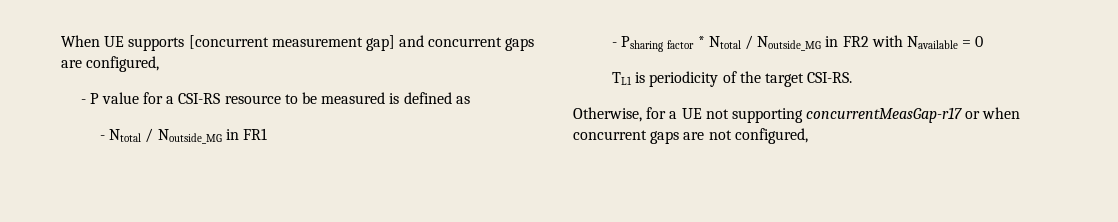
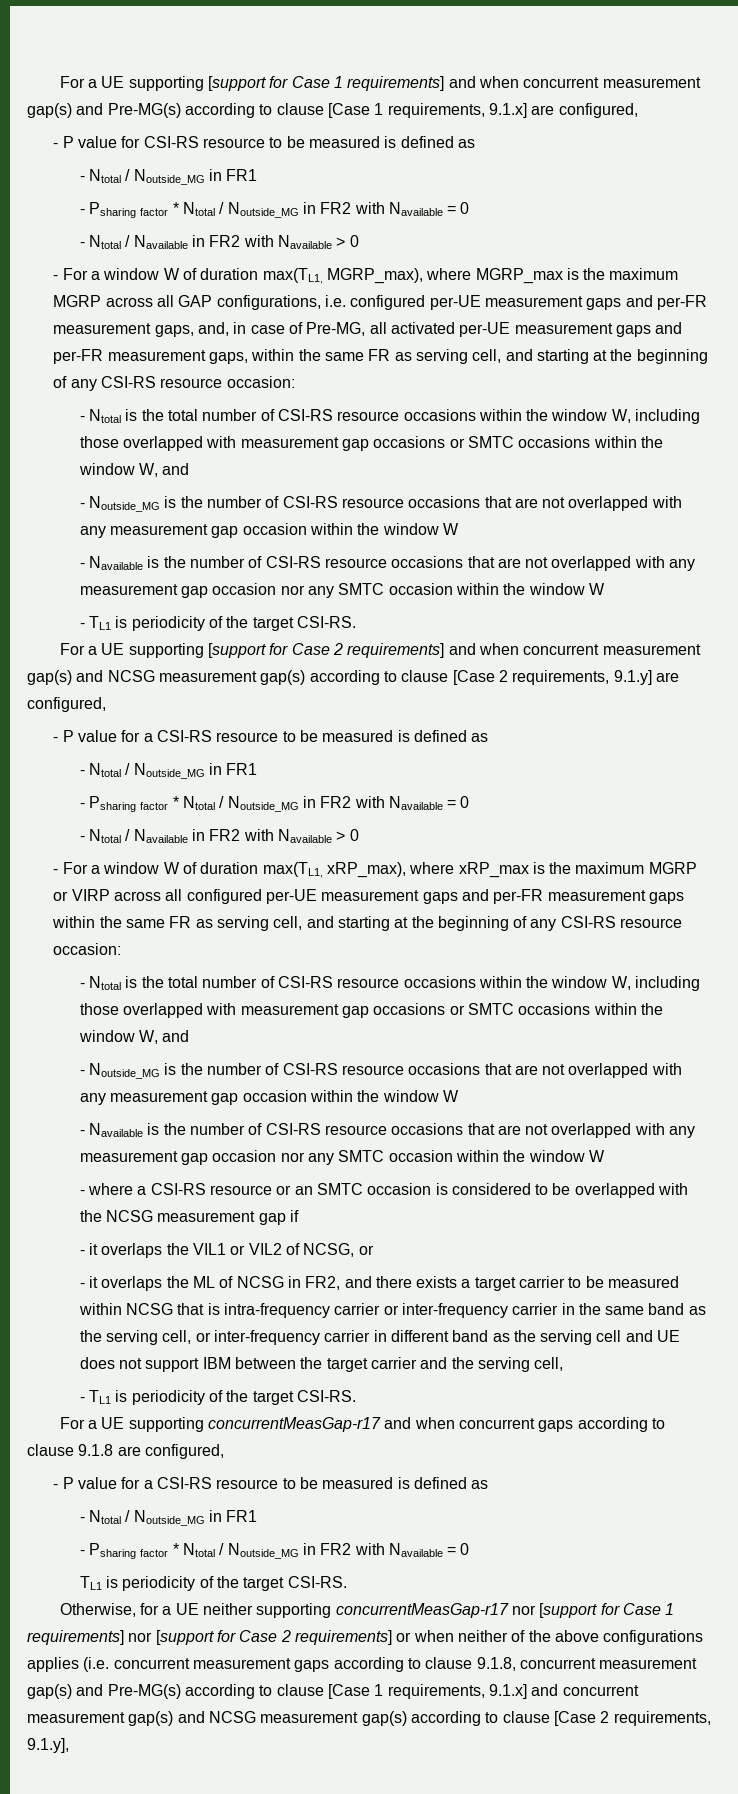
[61,35,535,51] When UE supports [concurrent measurement gap] and concurrent gaps -> [59,76,701,91] [27,103,638,118] [53,136,475,148] [79,169,258,185] [79,202,470,218] [79,235,359,249] [53,268,679,284] [53,295,707,310] [53,322,683,337] [53,349,708,364] [53,376,295,391] [79,409,701,424] [79,436,663,451] [78,463,190,477] [79,496,682,512] [79,523,459,538] [79,556,696,571] [79,583,605,598] [79,616,356,631] [59,643,701,658] [27,670,679,685] [27,697,106,712] [53,730,489,742] [79,763,258,779] [79,796,470,812] [79,829,359,843] [53,862,697,878] [53,889,684,904] [52,916,683,931] [53,943,122,955] [79,976,701,991] [79,1003,663,1018] [78,1030,190,1044] [79,1063,682,1079] [79,1090,459,1105] [79,1123,696,1138] [79,1150,605,1165] [79,1183,689,1198] [79,1210,299,1225] [79,1243,374,1258] [79,1276,680,1291] [78,1303,706,1318] [79,1330,681,1345] [79,1357,564,1372] [79,1390,356,1405] [59,1417,665,1432] [27,1444,114,1456] For a UE supporting [support for Case 1 requirements] and when concurrent measurement gap(s) and Pre-MG(s) according to clause [Case 1 requirements, 9.1.x] are configured, // - P value for CSI-RS resource to be measured is defined as // - Ntotal / Noutside_MG in FR1 // - Psharing factor * Ntotal / Noutside_MG in FR2 with Navailable = 0 // - Ntotal / Navailable in FR2 with Navailable > 0 // - For a window W of duration max(TL1, MGRP_max), where MGRP_max is the maximum MGRP across all GAP configurations, i.e. configured per-UE measurement gaps and per-FR measurement gaps, and, in case of Pre-MG, all activated per-UE measurement gaps and per-FR measurement gaps, within the same FR as serving cell, and starting at the beginning of any CSI-RS resource occasion: // - Ntotal is the total number of CSI-RS resource occasions within the window W, including those overlapped with measurement gap occasions or SMTC occasions within the window W, and // - Noutside_MG is the number of CSI-RS resource occasions that are not overlapped with any measurement gap occasion within the window W // - Navailable is the number of CSI-RS resource occasions that are not overlapped with any measurement gap occasion nor any SMTC occasion within the window W // - TL1 is periodicity of the target CSI-RS. // For a UE supporting [support for Case 2 requirements] and when concurrent measurement gap(s) and NCSG measurement gap(s) according to clause [Case 2 requirements, 9.1.y] are configured, // - P value for a CSI-RS resource to be measured is defined as // - Ntotal / Noutside_MG in FR1 // - Psharing factor * Ntotal / Noutside_MG in FR2 with Navailable = 0 // - Ntotal / Navailable in FR2 with Navailable > 0 // - For a window W of duration max(TL1, xRP_max), where xRP_max is the maximum MGRP or VIRP across all configured per-UE measurement gaps and per-FR measurement gaps within the same FR as serving cell, and starting at the beginning of any CSI-RS resource occasion: // - Ntotal is the total number of CSI-RS resource occasions within the window W, including those overlapped with measurement gap occasions or SMTC occasions within the window W, and // - Noutside_MG is the number of CSI-RS resource occasions that are not overlapped with any measurement gap occasion within the window W // - Navailable is the number of CSI-RS resource occasions that are not overlapped with any measurement gap occasion nor any SMTC occasion within the window W // - where a CSI-RS resource or an SMTC occasion is considered to be overlapped with the NCSG measurement gap if // - it overlaps the VIL1 or VIL2 of NCSG, or // - it overlaps the ML of NCSG in FR2, and there exists a target carrier to be measured within NCSG that is intra-frequency carrier or inter-frequency carrier in the same band as the serving cell, or inter-frequency carrier in different band as the serving cell and UE does not support IBM between the target carrier and the serving cell, // - TL1 is periodicity of the target CSI-RS. // For a UE supporting concurrentMeasGap-r17 and when concurrent gaps according to clause 9.1.8
[705,107,1021,123] [573,128,808,144] not supporting concurrentMeasGap-r17 or when concurrent gaps are not configured, -> [202,1603,675,1618] [27,1630,704,1645] [27,1657,698,1672] [27,1684,639,1699] [27,1711,711,1726] [27,1738,69,1753] neither supporting concurrentMeasGap-r17 nor [support for Case 1 requirements] nor [support for Case 2 requirements] or when neither of the above configurations applies (i.e. concurrent measurement gaps according to clause 9.1.8, concurrent measurement gap(s) and Pre-MG(s) according to clause [Case 1 requirements, 9.1.x] and concurrent measurement gap(s) and NCSG measurement gap(s) according to clause [Case 2 requirements, 9.1.y],

